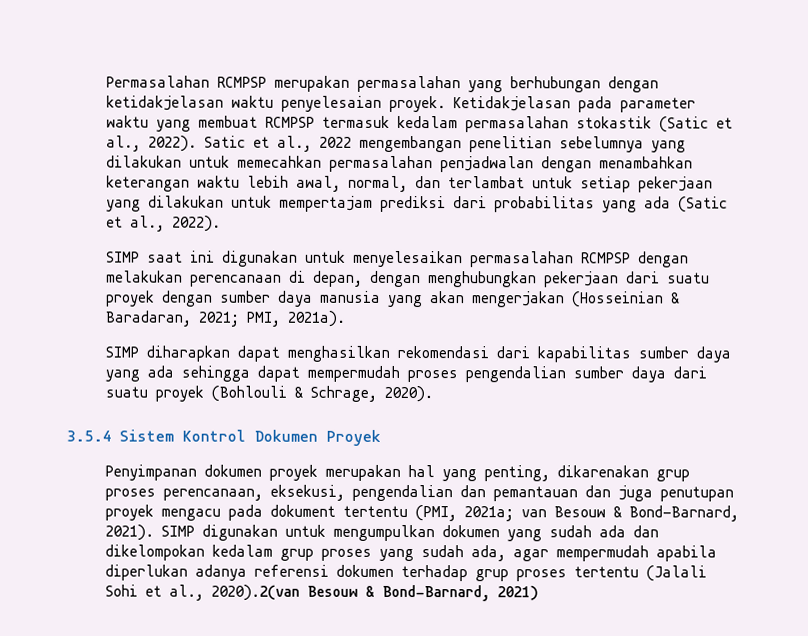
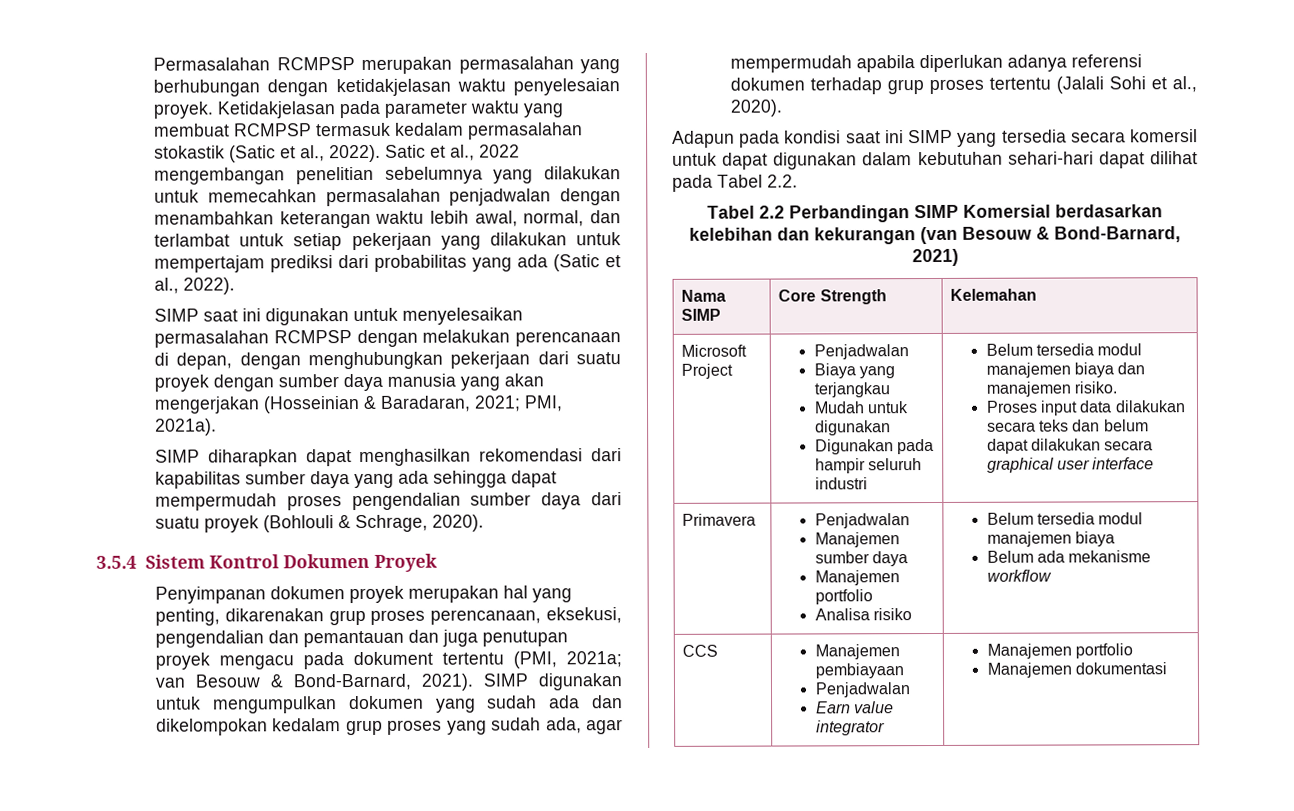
[211,584,540,602] 2020).2(van Besouw & Bond-Barnard, 2021) -> [730,99,783,117] [672,129,1198,148] [672,151,1198,170] [672,174,798,192] [707,204,1163,223] [689,226,1181,245] [911,248,959,267] [681,289,727,302] [681,308,722,321] [778,289,887,305] [950,288,1038,301] [681,344,748,357] [681,363,734,379] [813,344,909,360] [813,363,895,379] [813,382,890,398] [813,401,909,414] [814,420,891,436] [814,439,934,455] [814,458,922,474] [814,477,868,490] [985,343,1143,356] [985,362,1146,378] [985,381,1117,397] [985,400,1186,416] [986,419,1149,432] [986,438,1154,454] [986,457,1155,473] [682,513,757,526] [814,513,910,529] [814,532,900,548] [814,551,908,567] [814,570,900,586] [814,589,873,605] [814,608,912,621] [986,512,1144,525] [986,531,1115,547] [986,550,1152,563] [986,569,1052,582] [682,644,719,657] [814,644,900,660] [814,663,904,679] [814,682,911,698] [815,701,894,714] [815,720,885,736] [986,643,1133,659] [986,662,1167,678] 2020). // Adapun pada kondisi saat ini SIMP yang tersedia secara komersil untuk dapat digunakan dalam kebutuhan sehari-hari dapat dilihat pada Tabel 2.2. // Tabel 2.2 Perbandingan SIMP Komersial berdasarkan kelebihan dan kekurangan (van Besouw & Bond-Barnard, 2021) // Nama SIMP | Core Strength | Kelemahan // Microsoft Project | Penjadwalan // Biaya yang terjangkau // Mudah untuk digunakan // Digunakan pada hampir seluruh industri | Belum tersedia modul manajemen biaya dan manajemen risiko. // Proses input data dilakukan secara teks dan belum dapat dilakukan secara graphical user interface // Primavera | Penjadwalan // Manajemen sumber daya // Manajemen portfolio // Analisa risiko | Belum tersedia modul manajemen biaya // Belum ada mekanisme workflow // CCS | Manajemen pembiayaan // Penjadwalan // Earn value integrator | Manajemen portfolio // Manajemen dokumentasi

